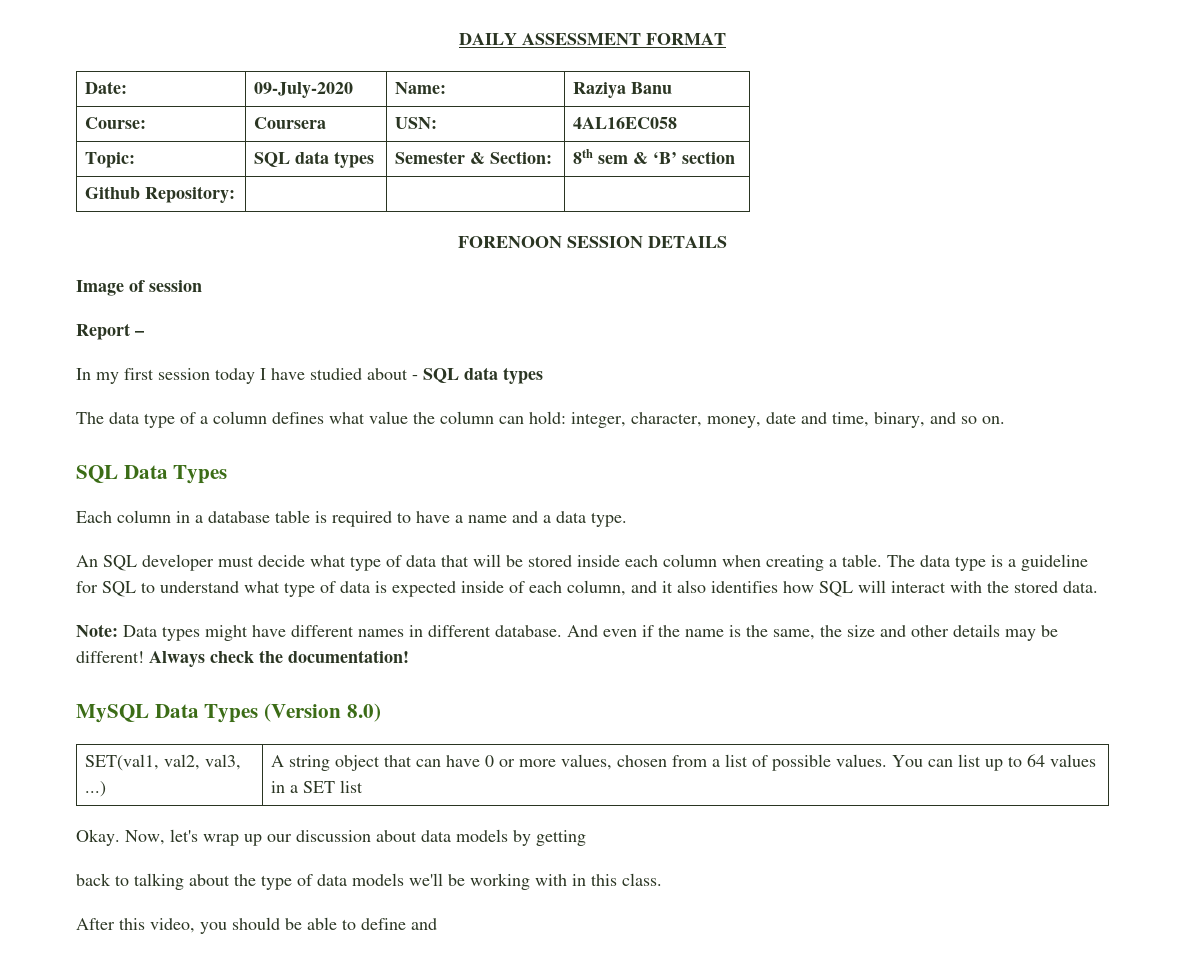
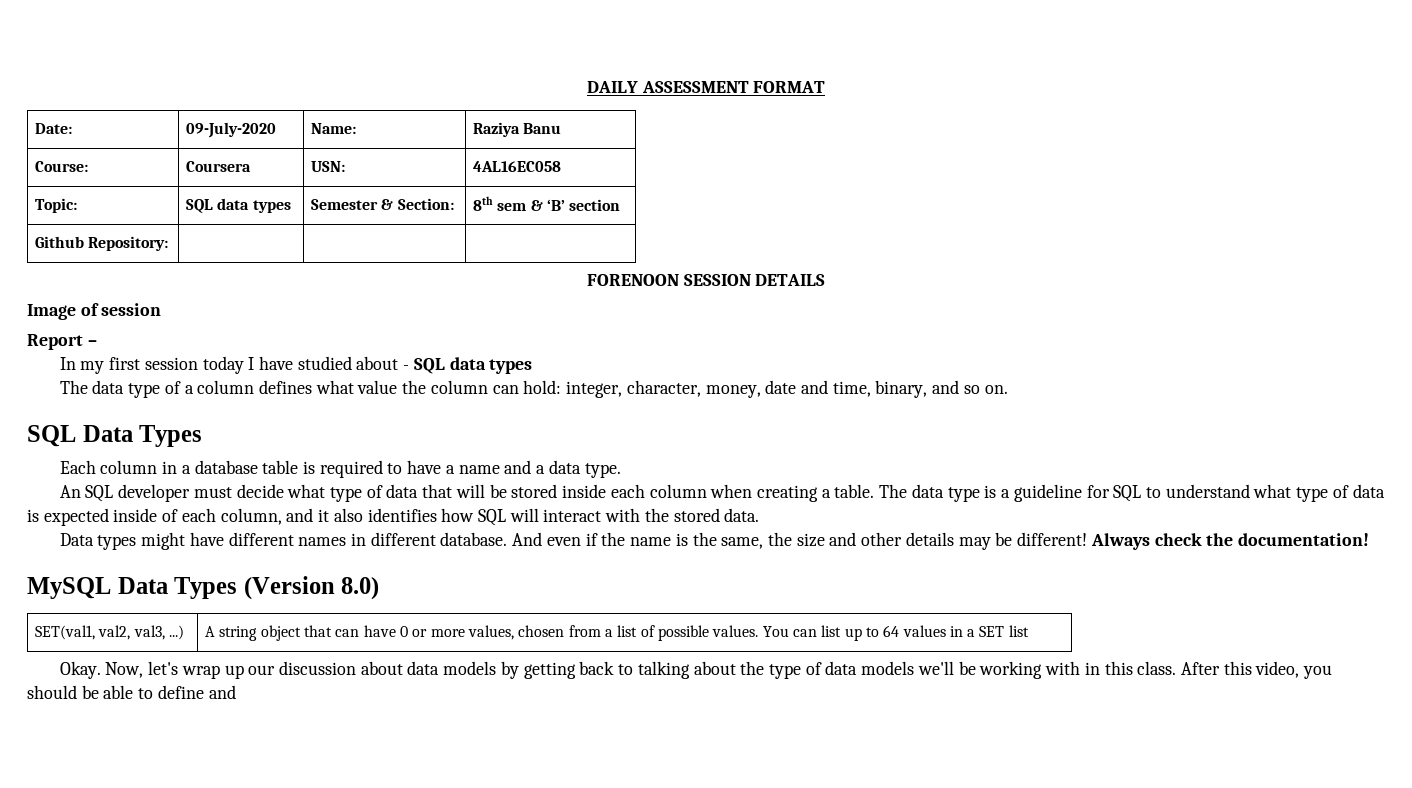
[76,624,118,637] Note: -> (760, 515) none
(586, 838) // -> (576, 670) none
(662, 879) // -> (1177, 668) none

